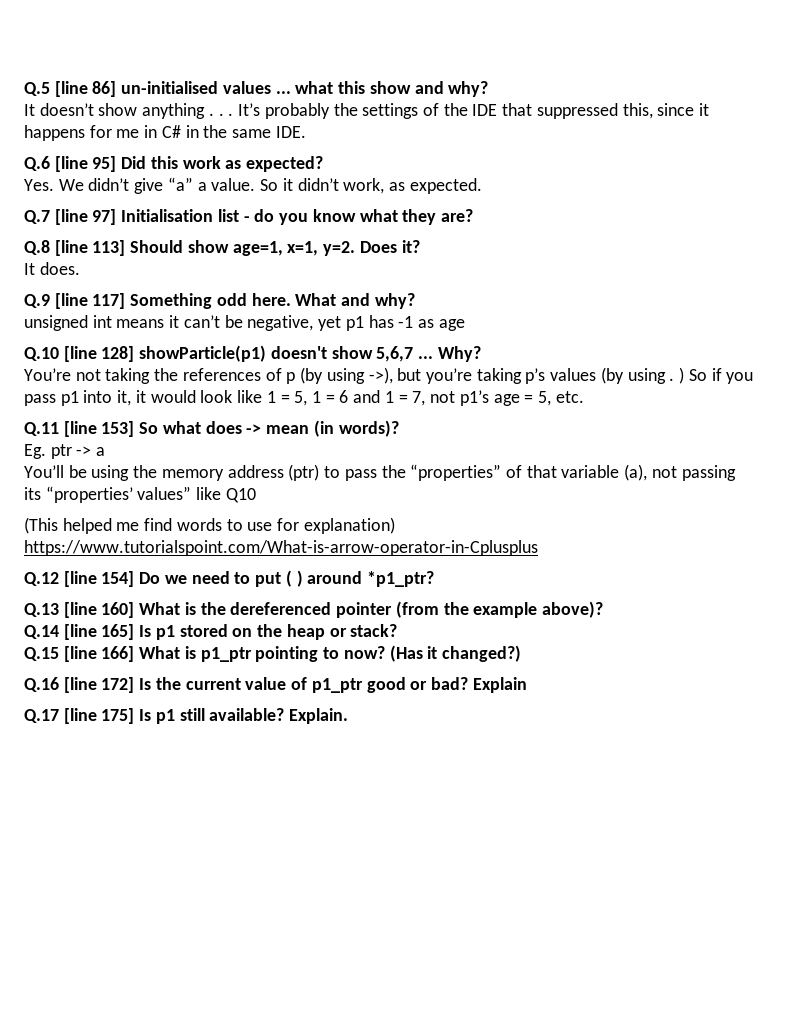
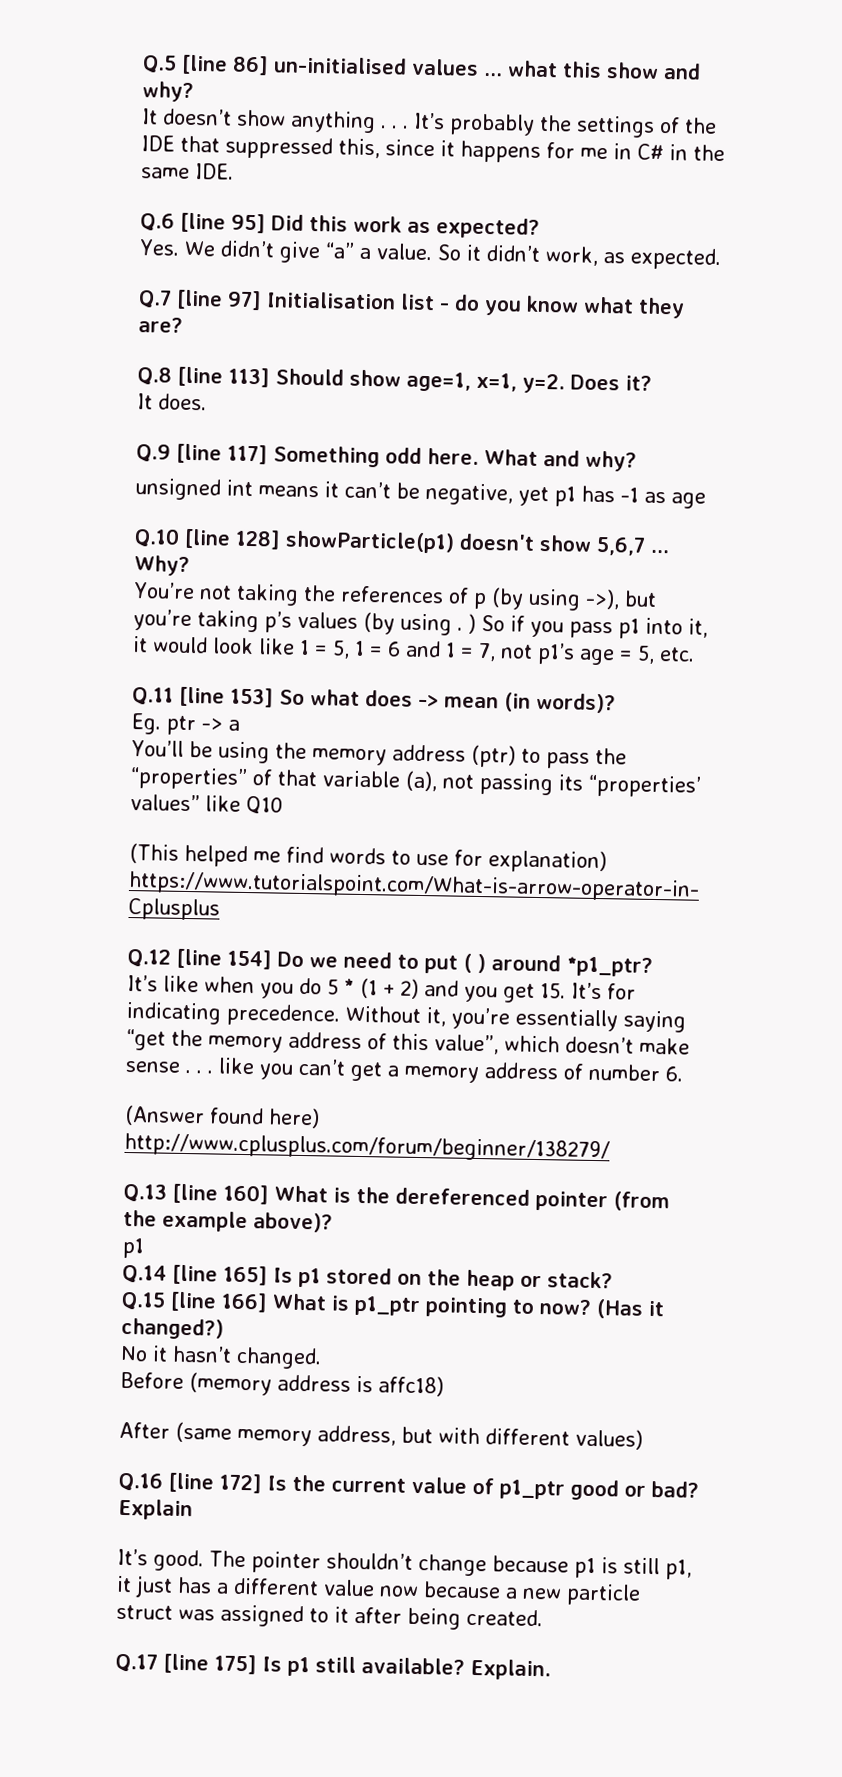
(434, 579) none -> [127,974,636,1003] [126,1001,686,1033] [126,1028,690,1055] [125,1057,683,1084] [124,1104,320,1129] [124,1132,610,1163] // It’s like when you do 5 * (1 + 2) and you get 15. It’s for indicating precedence. Without it, you’re essentially saying “get the memory address of this value”, which doesn’t make sense . . . like you can’t get a memory address of number 6. // (Answer found here) http://www.cplusplus.com/forum/beginner/138279/
(603, 609) none -> [122,1237,144,1259] // p1
(521, 653) none -> [120,1345,322,1370] [120,1371,444,1397] [119,1421,643,1450] // No it hasn’t changed. // Before (memory address is affc18) // After (same memory address, but with different values)
(527, 685) none -> [117,1548,692,1580] [116,1575,641,1606] [116,1604,543,1630] // It’s good. The pointer shouldn’t change because p1 is still p1, it just has a different value now because a new particle struct was assigned to it after being created.

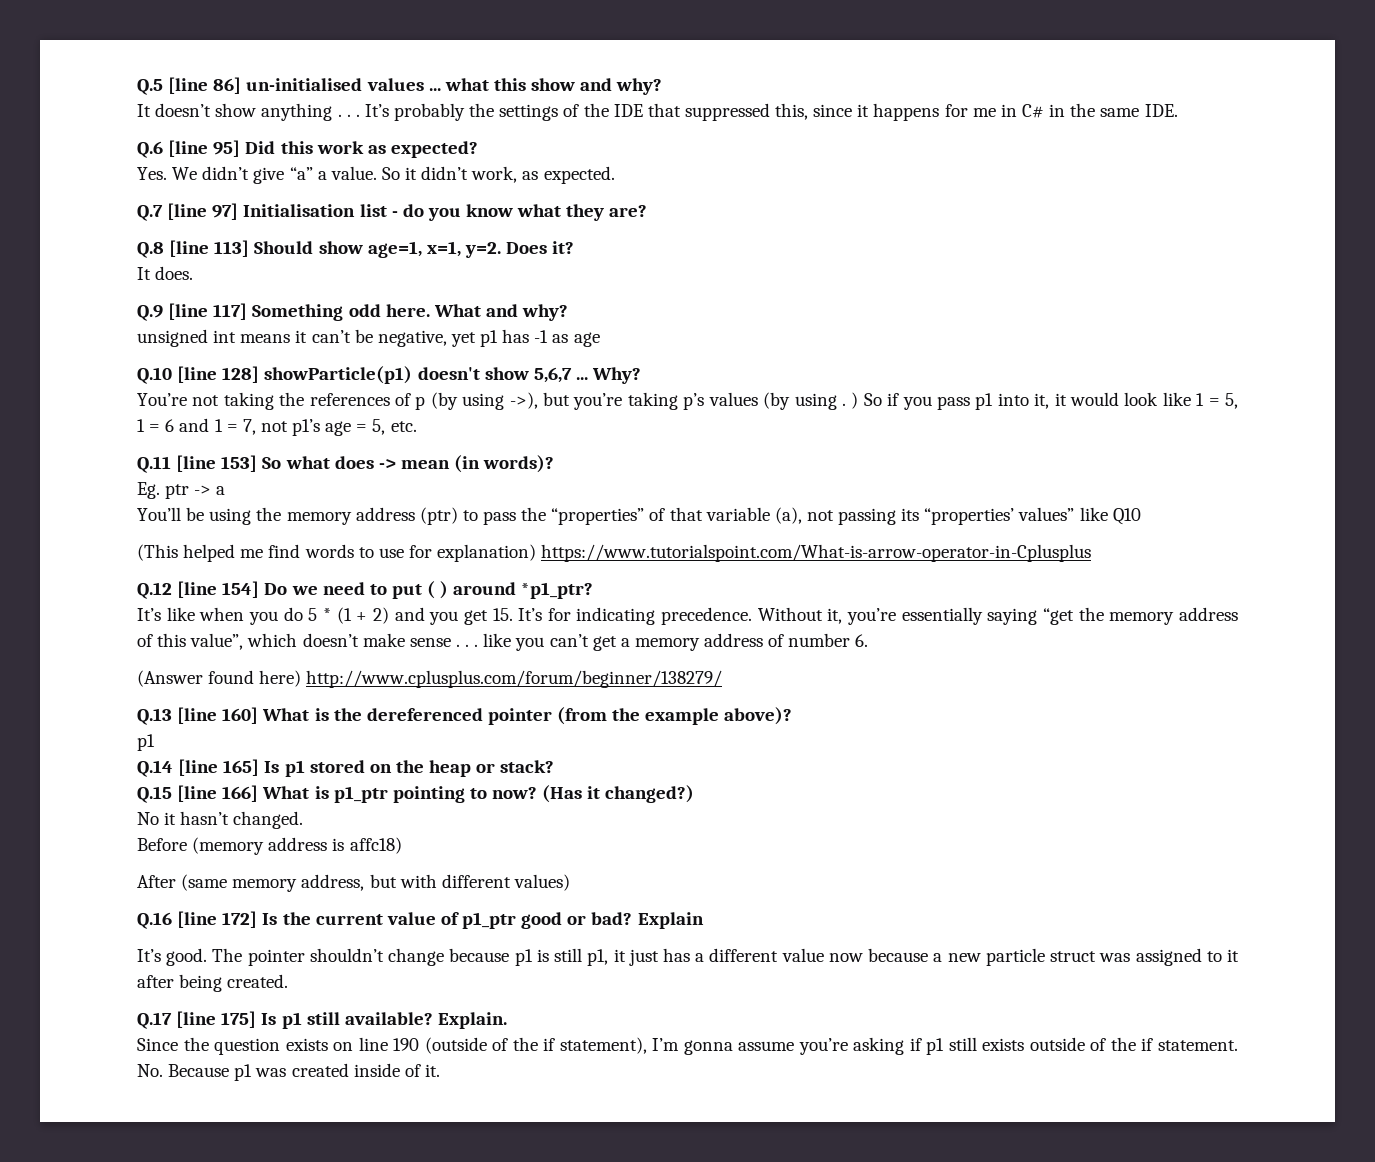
(551, 1669) none -> [137,1037,1238,1055] [137,1063,440,1081] // Since the question exists on line 190 (outside of the if statement), I’m gonna assume you’re asking if p1 still exists outside of the if statement. No. Because p1 was created inside of it.

